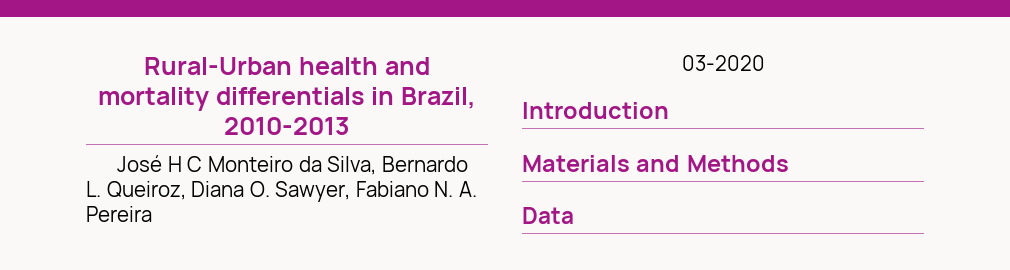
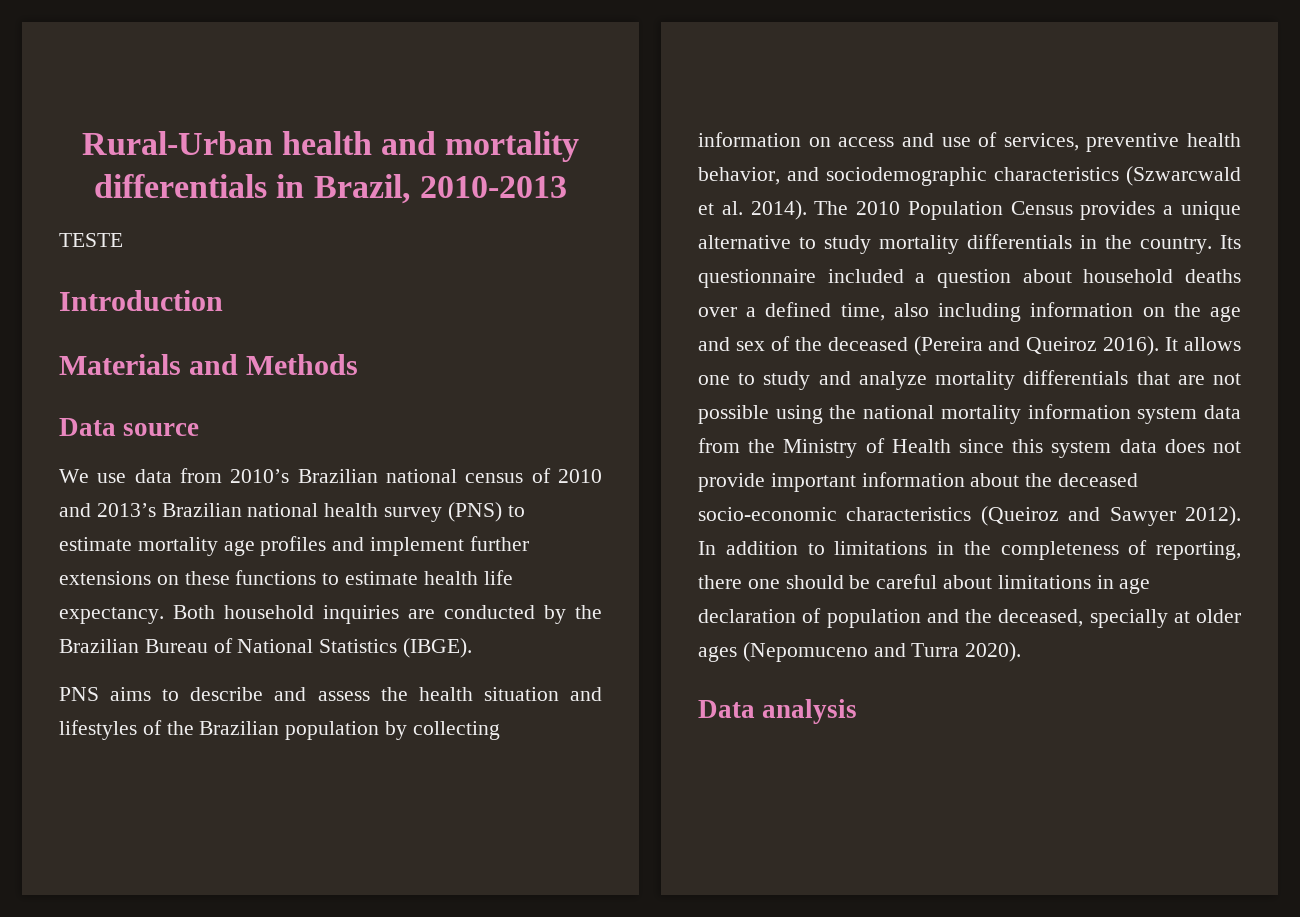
[117,155,468,175] [86,181,477,202] [86,206,152,222] [681,55,765,71] José H C Monteiro da Silva, Bernardo L. Queiroz, Diana O. Sawyer, Fabiano N. A. Pereira // 03-2020 -> [59,233,123,247] TESTE
(574, 215) none -> [123,423,200,436] [59,468,602,483] [59,502,525,522] [59,536,529,556] [59,570,513,585] [59,605,602,624] [59,638,473,658] [59,687,602,701] [59,720,500,740] [698,132,1241,152] [698,166,1241,186] [698,200,1241,220] [698,234,1241,254] [698,269,1241,288] [698,302,1241,322] [698,336,1241,356] [698,370,1241,390] [698,404,1241,424] [698,438,1241,458] [698,472,1139,492] [698,506,1241,526] [698,540,1241,560] [698,574,1151,594] [698,608,1241,628] [698,642,1022,662] [698,699,858,724] source // We use data from 2010’s Brazilian national census of 2010 and 2013’s Brazilian national health survey (PNS) to estimate mortality age profiles and implement further extensions on these functions to estimate health life expectancy. Both household inquiries are conducted by the Brazilian Bureau of National Statistics (IBGE). // PNS aims to describe and assess the health situation and lifestyles of the Brazilian population by collecting information on access and use of services, preventive health behavior, and sociodemographic characteristics (Szwarcwald et al. 2014). The 2010 Population Census provides a unique alternative to study mortality differentials in the country. Its questionnaire included a question about household deaths over a defined time, also including information on the age and sex of the deceased (Pereira and Queiroz 2016). It allows one to study and analyze mortality differentials that are not possible using the national mortality information system data from the Ministry of Health since this system data does not provide important information about the deceased socio-economic characteristics (Queiroz and Sawyer 2012). In addition to limitations in the completeness of reporting, there one should be careful about limitations in age declaration of population and the deceased, specially at older ages (Nepomuceno and Turra 2020). // Data analysis

